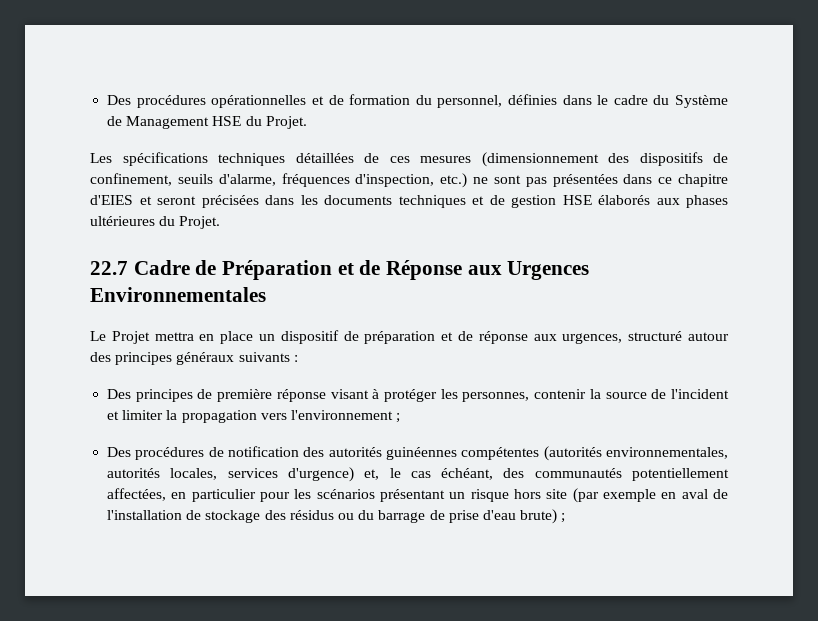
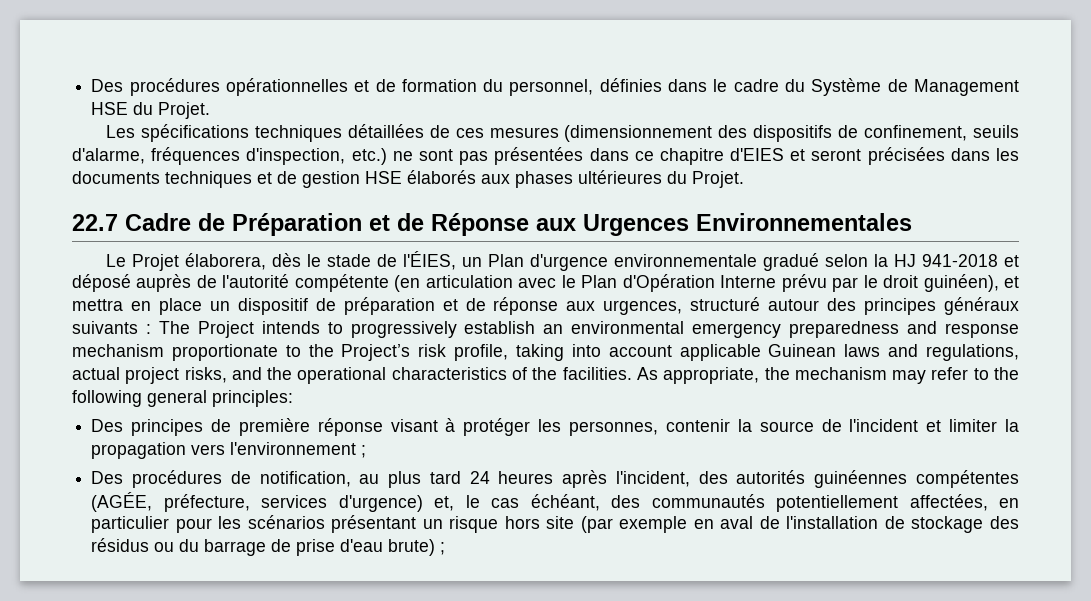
(150, 337) none -> [185,251,1019,271] [72,274,1020,292] élaborera, dès le stade de l'ÉIES, un Plan d'urgence environnementale gradué selon la HJ 941-2018 et déposé auprès de l'autorité compétente (en articulation avec le Plan d'Opération Interne prévu par le droit guinéen), et
(298, 358) none -> [158,321,1019,338] [72,344,1019,361] [72,367,1019,384] [72,390,293,407] The Project intends to progressively establish an environmental emergency preparedness and response mechanism proportionate to the Project’s risk profile, taking into account applicable Guinean laws and regulations, actual project risks, and the operational characteristics of the facilities. As appropriate, the mechanism may refer to the following general principles:
[228,446,729,461] [107,468,218,480] notification des autorités guinéennes compétentes (autorités environnementales, autorités locales, -> [259,470,1019,488] [91,492,250,512] notification, au plus tard 24 heures après l'incident, des autorités guinéennes compétentes (AGÉE, préfecture,

